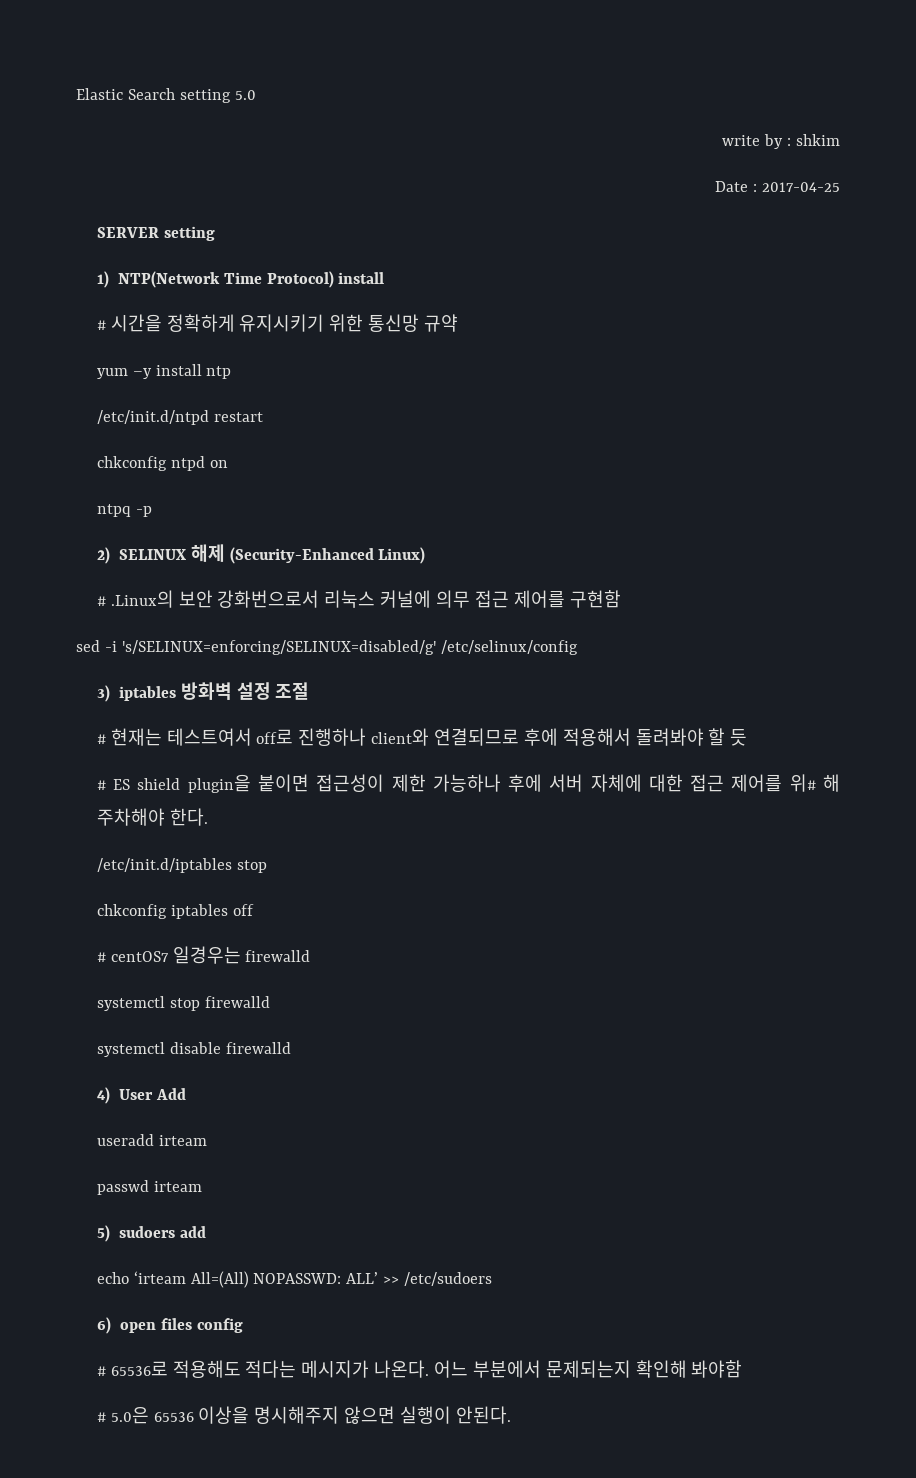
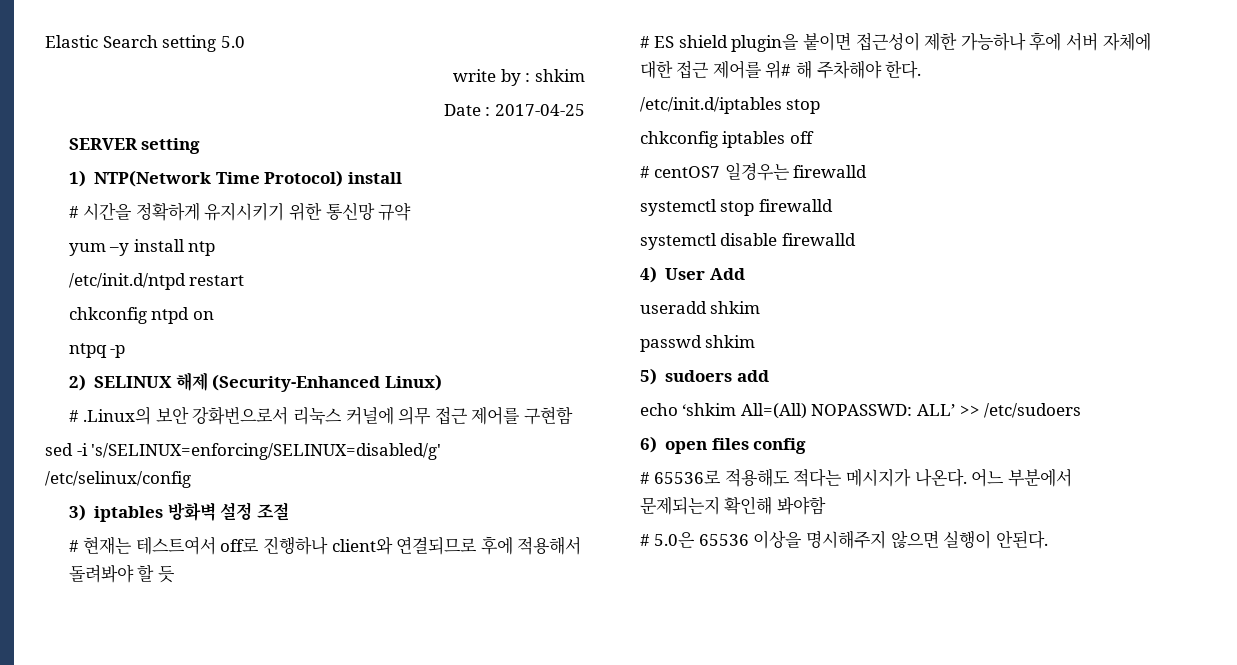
[158,1135,207,1146] irteam -> [710,301,761,314] shkim
[153,1181,202,1192] irteam -> [705,335,756,348] shkim
[133,1271,186,1284] ‘irteam -> [682,403,737,416] ‘shkim

